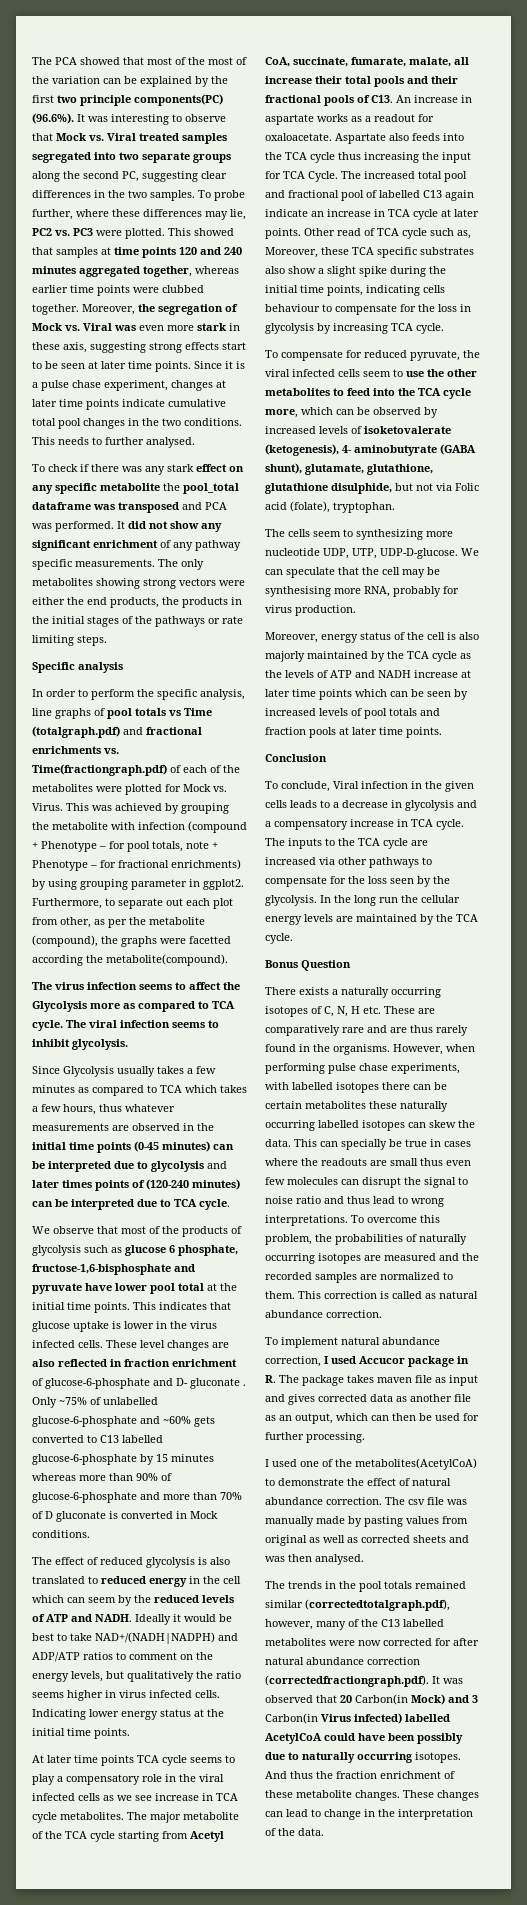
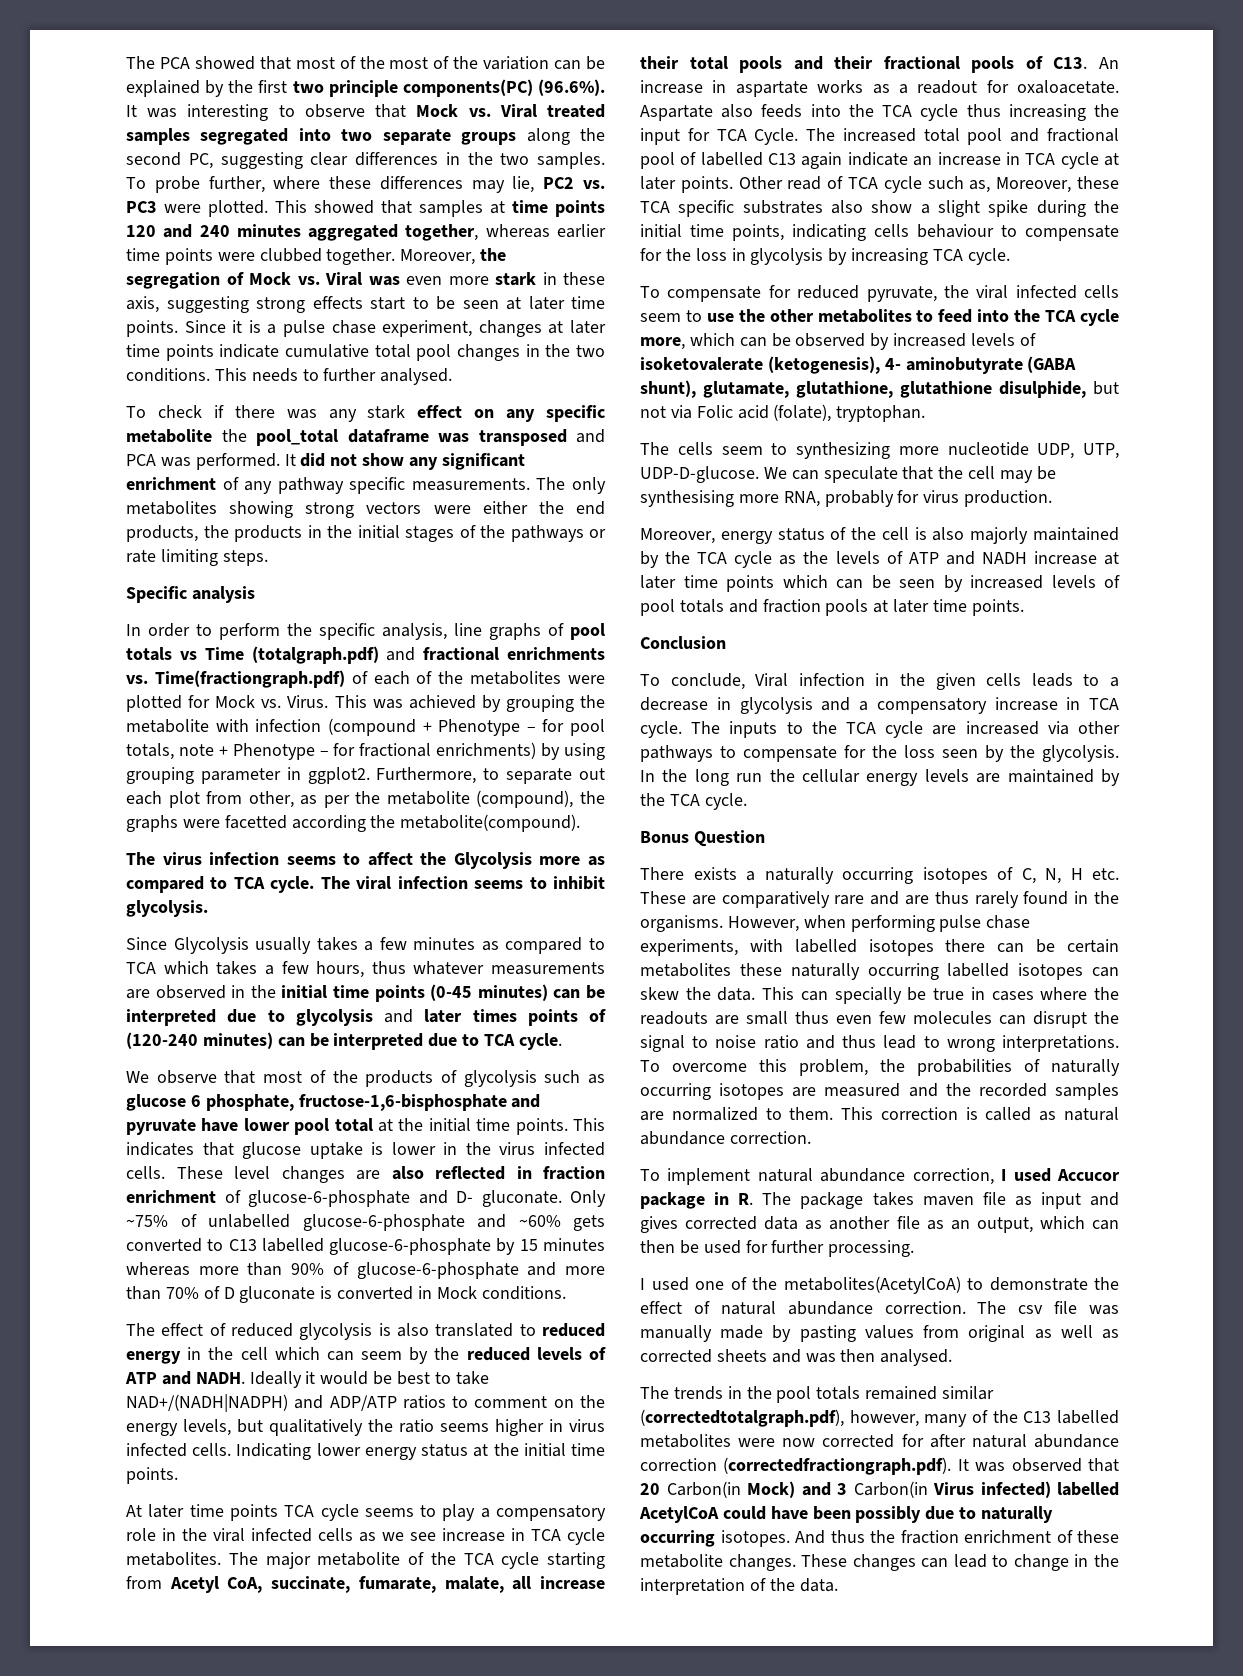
[190,1378,246,1389] gluconate . -> [481,1190,562,1207] gluconate.

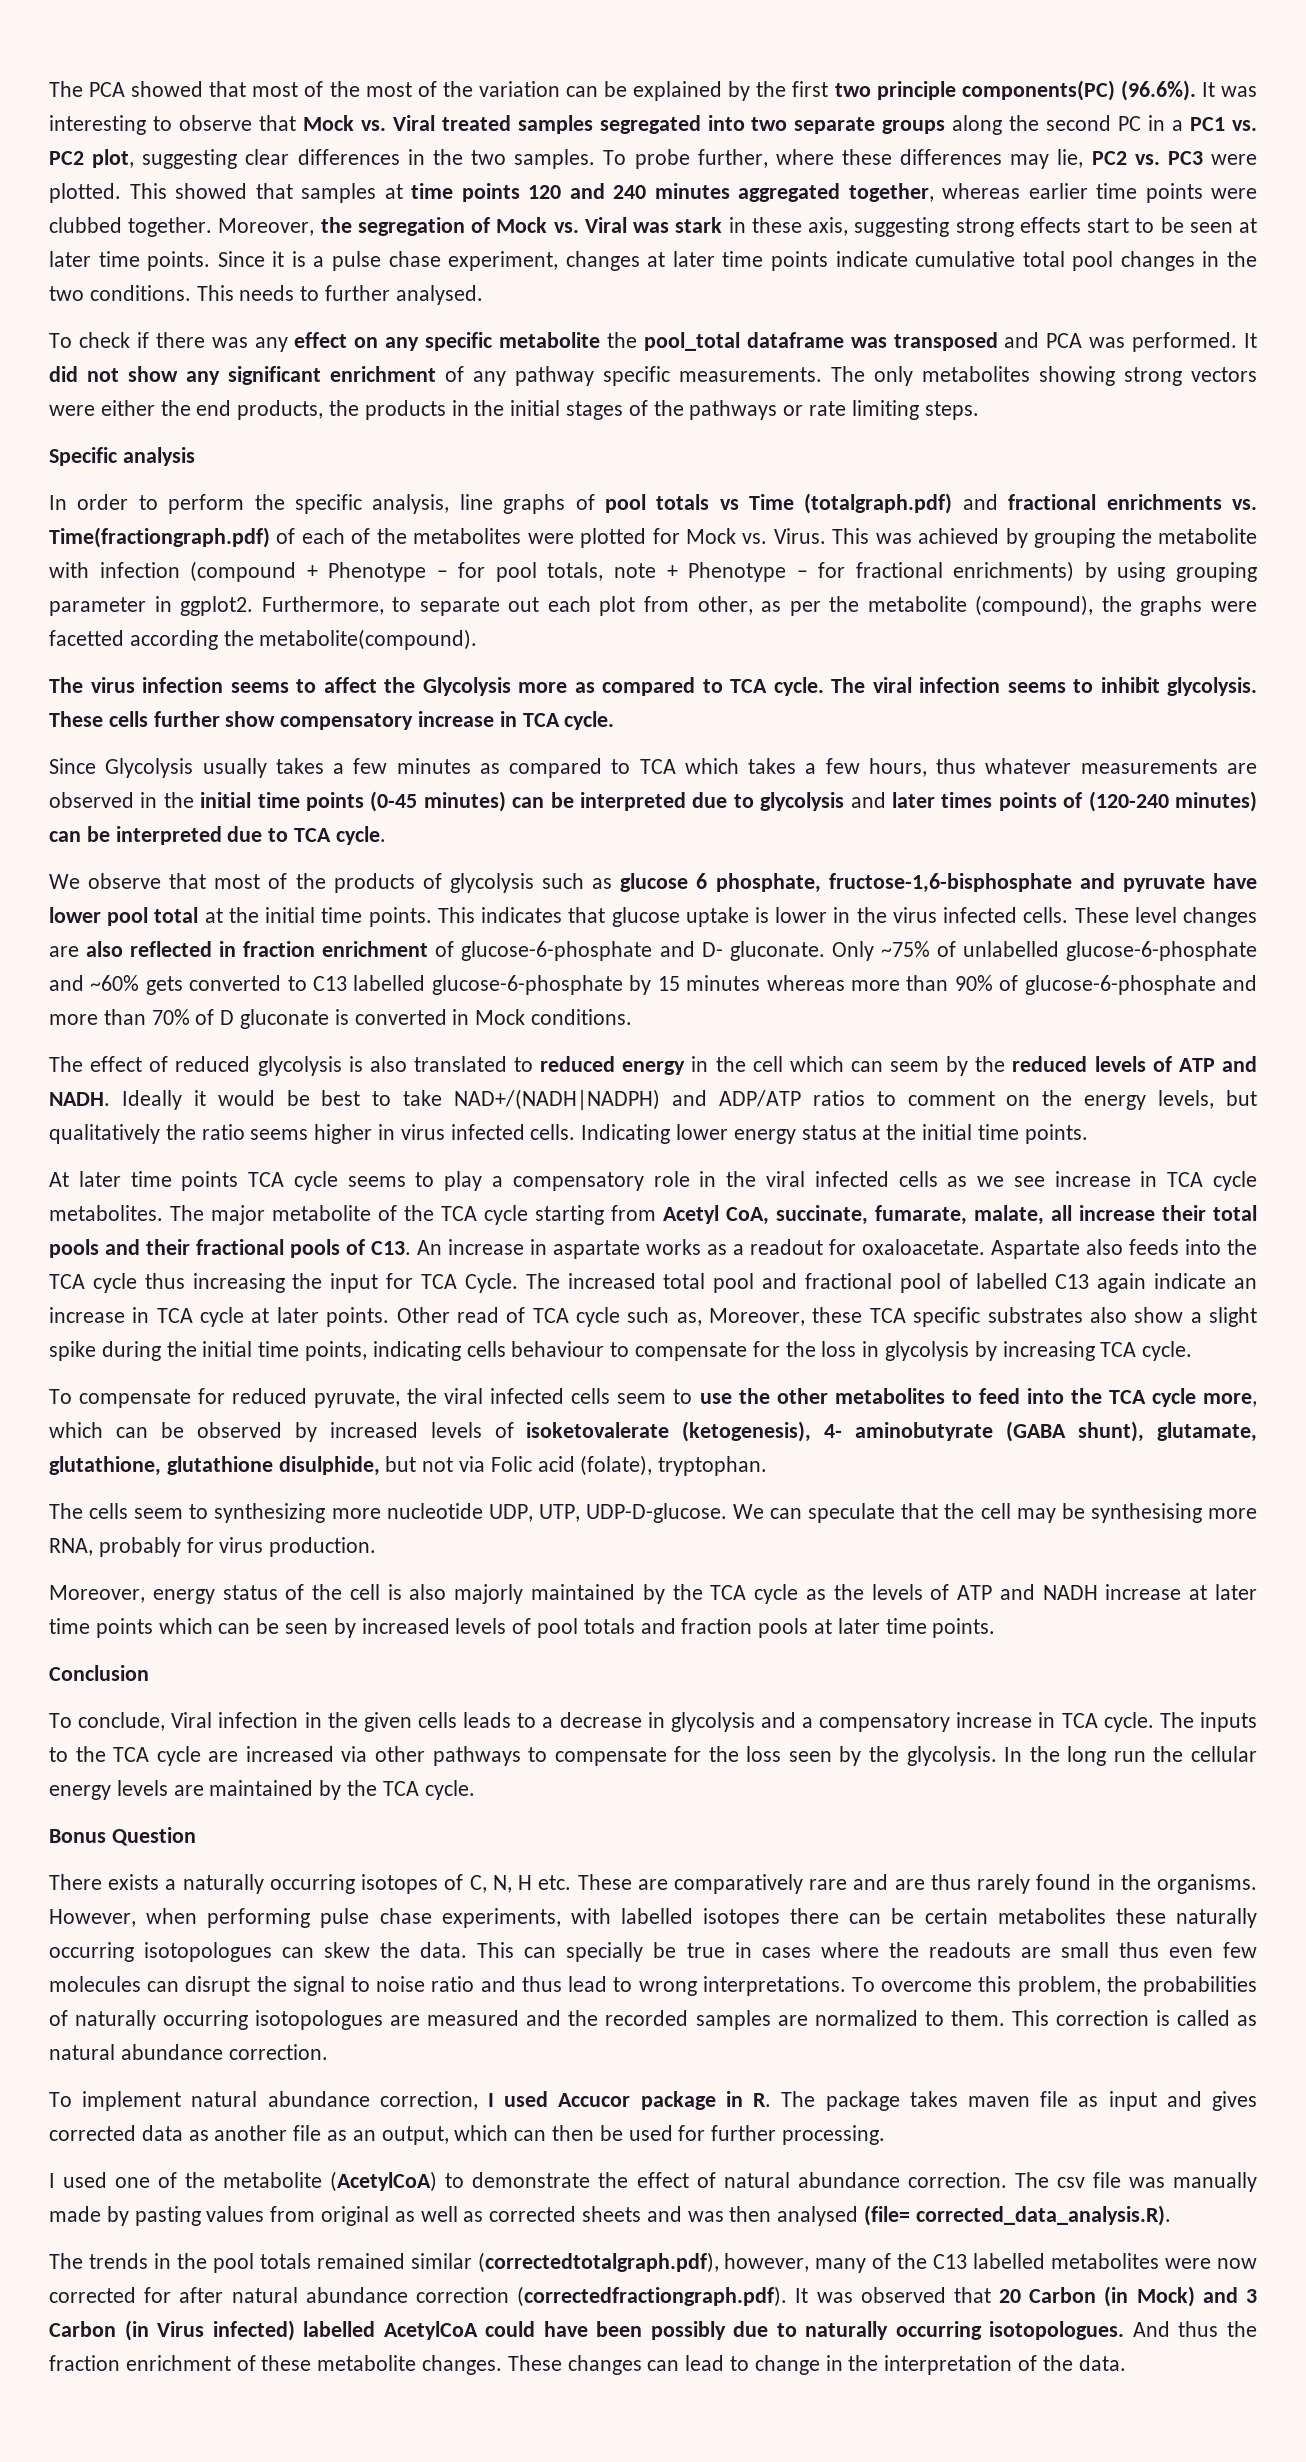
[188,153,213,169] PC, -> [1118,115,1258,131] [49,149,135,168] PC in a PC1 vs. PC2 plot,
[406,276,489,285] even more -> (670, 227) none
[367,405,406,419] stark -> (288, 344) none
(208, 908) none -> [49,711,615,730] These cells further show compensatory increase in TCA cycle.
[947,963,1084,980] labelled isotopes -> [144,1942,273,1962] isotopologues
[719,1083,785,1100] isotopes -> [255,2010,384,2030] isotopologues
[783,1276,961,1294] metabolites(AcetylCoA) -> [223,2171,438,2192] metabolite (AcetylCoA)
[880,1349,953,1366] analysed. -> [777,2205,1171,2226] analysed (file= corrected_data_analysis.R).
[666,1481,741,1498] Carbon(in -> [1029,2286,1129,2307] Carbon (in
[853,1481,928,1498] Carbon(in -> [49,2320,149,2341] Carbon (in
[720,1530,790,1547] isotopes. -> [989,2321,1125,2340] isotopologues.

